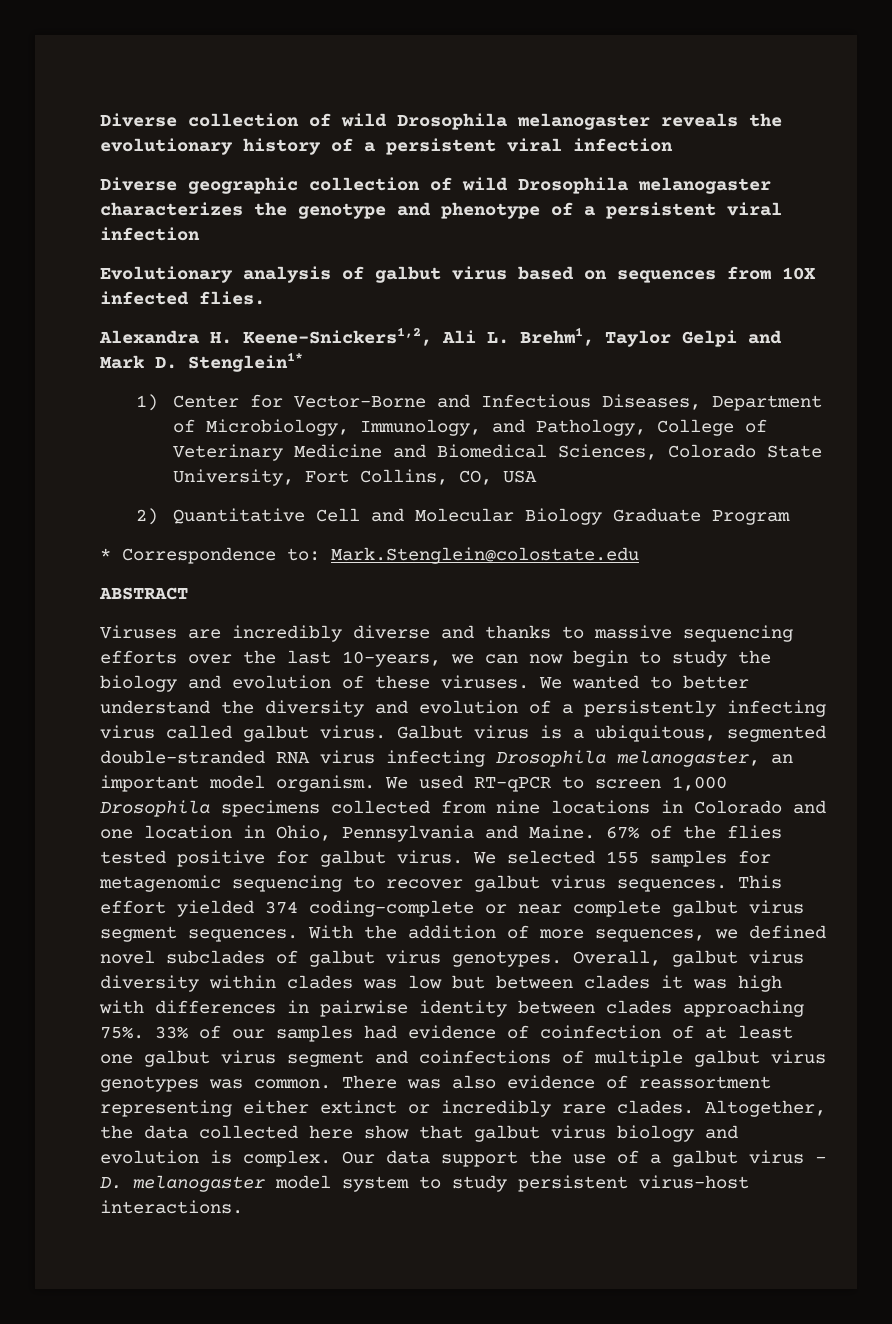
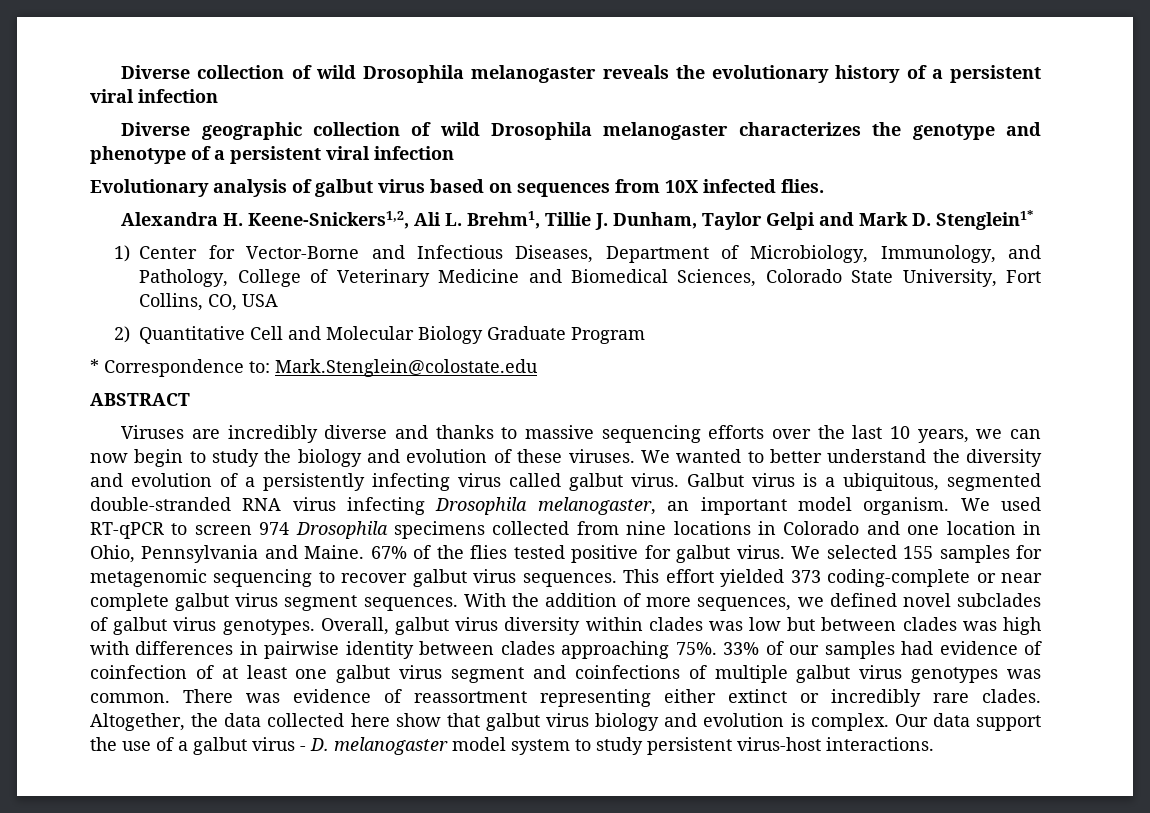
(594, 336) none -> [545,212,698,230] Tillie J. Dunham,
[342,651,441,667] 10-years, -> [889,426,969,443] 10 years,
[672,776,727,791] 1,000 -> [259,522,290,535] 974
[265,901,298,914] 374 -> [790,570,821,583] 373
[661,975,683,989] it -> (957, 624) none
[452,1075,496,1089] also -> (280, 698) none

